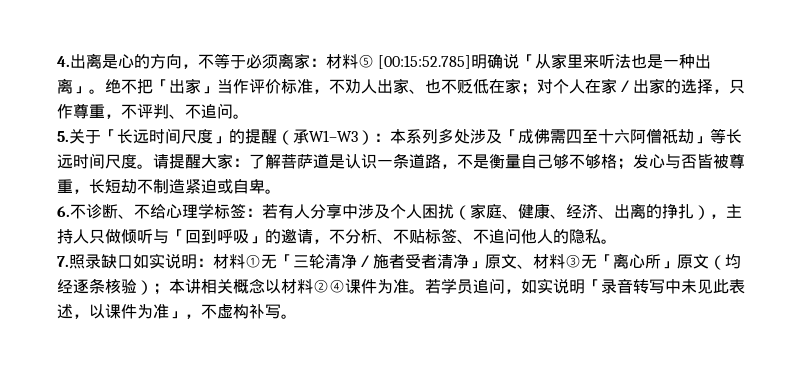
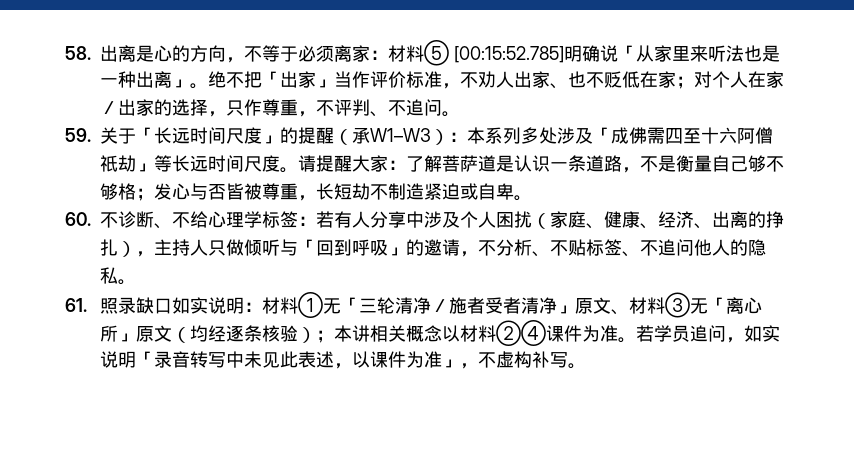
[57,56,70,67] 4. -> [65,46,91,60] 58.
[57,131,69,142] 5. -> [65,128,91,142] 59.
[57,206,70,217] 6. -> [65,212,91,226] 60.
[57,256,69,267] 7. -> [65,298,87,312] 61.

